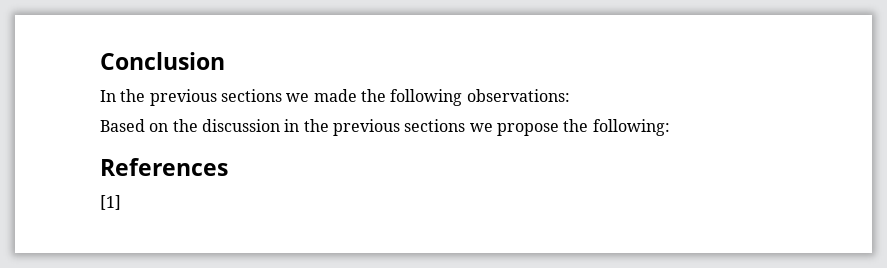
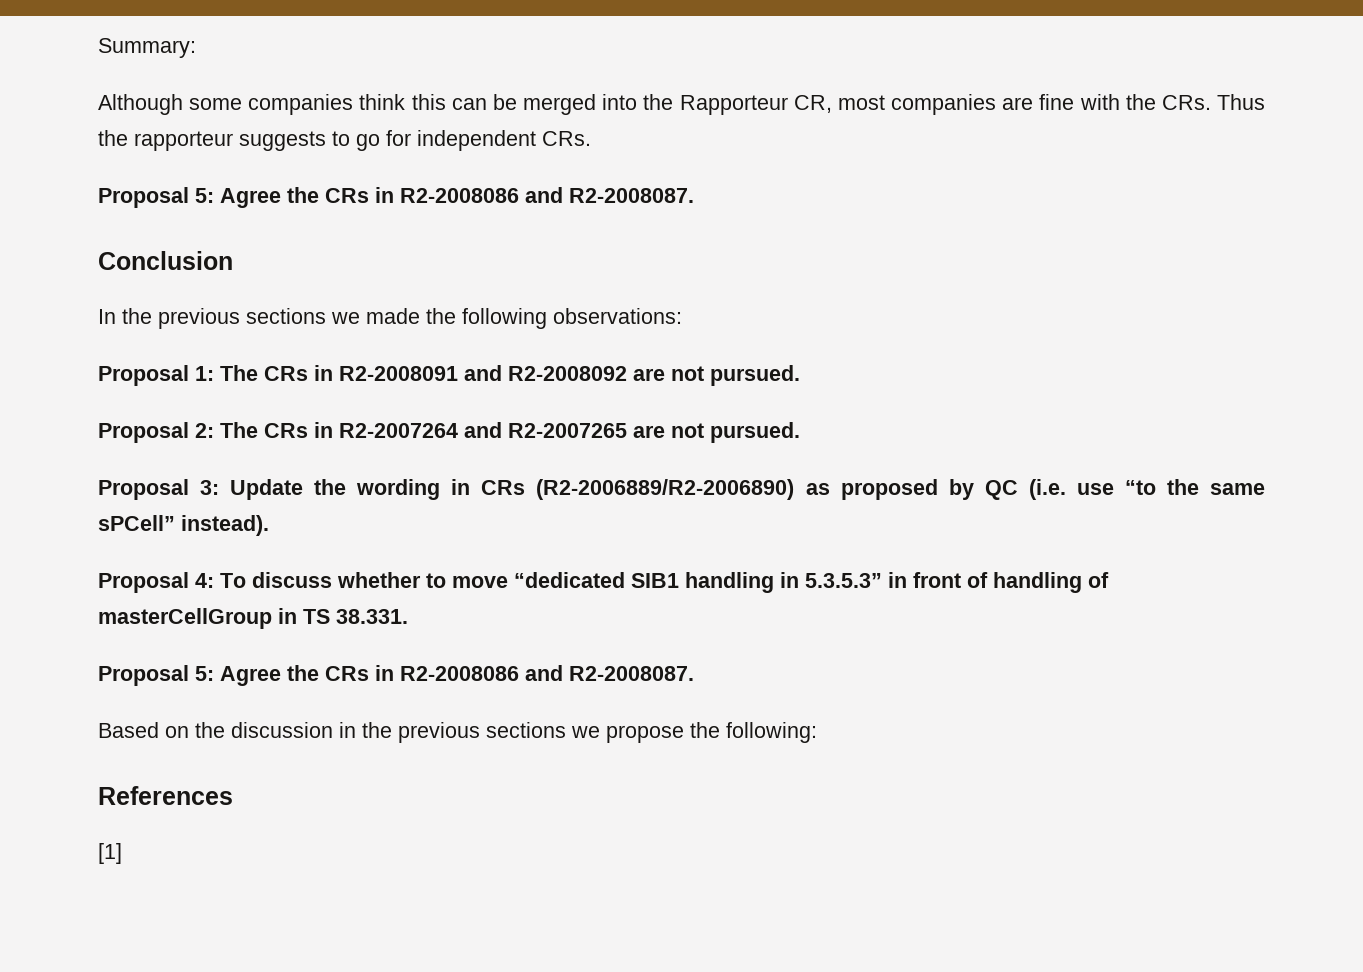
(100, 61) none -> [98,38,196,58] [98,94,1265,115] [98,130,591,151] [98,187,694,208] Summary: // Although some companies think this can be merged into the Rapporteur CR, most companies are fine with the CRs. Thus the rapporteur suggests to go for independent CRs. // Proposal 5: Agree the CRs in R2-2008086 and R2-2008087. //
(570, 95) none -> [98,365,800,386] [98,422,800,443] [98,479,1265,500] [98,515,269,536] [98,572,1109,593] [98,608,408,629] [98,665,694,686] // Proposal 1: The CRs in R2-2008091 and R2-2008092 are not pursued. // Proposal 2: The CRs in R2-2007264 and R2-2007265 are not pursued. // Proposal 3: Update the wording in CRs (R2-2006889/R2-2006890) as proposed by QC (i.e. use “to the same sPCell” instead). // Proposal 4: To discuss whether to move “dedicated SIB1 handling in 5.3.5.3” in front of handling of masterCellGroup in TS 38.331. // Proposal 5: Agree the CRs in R2-2008086 and R2-2008087.

